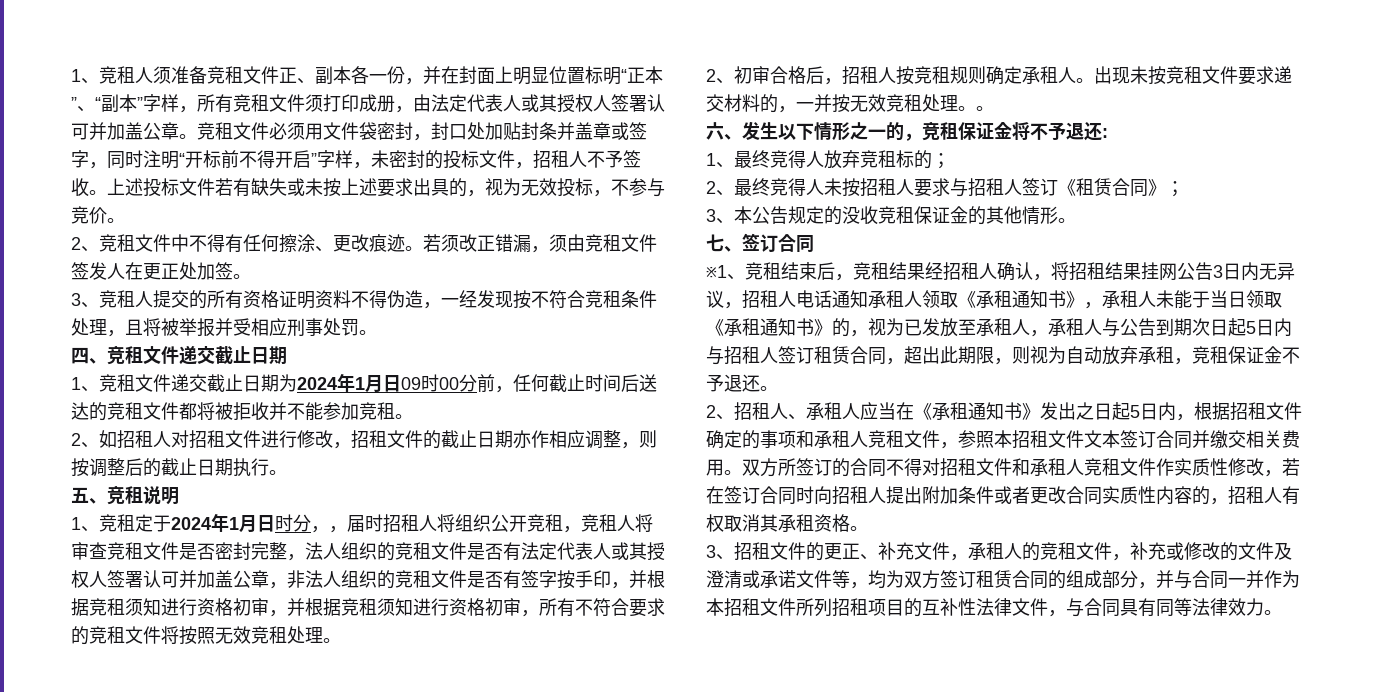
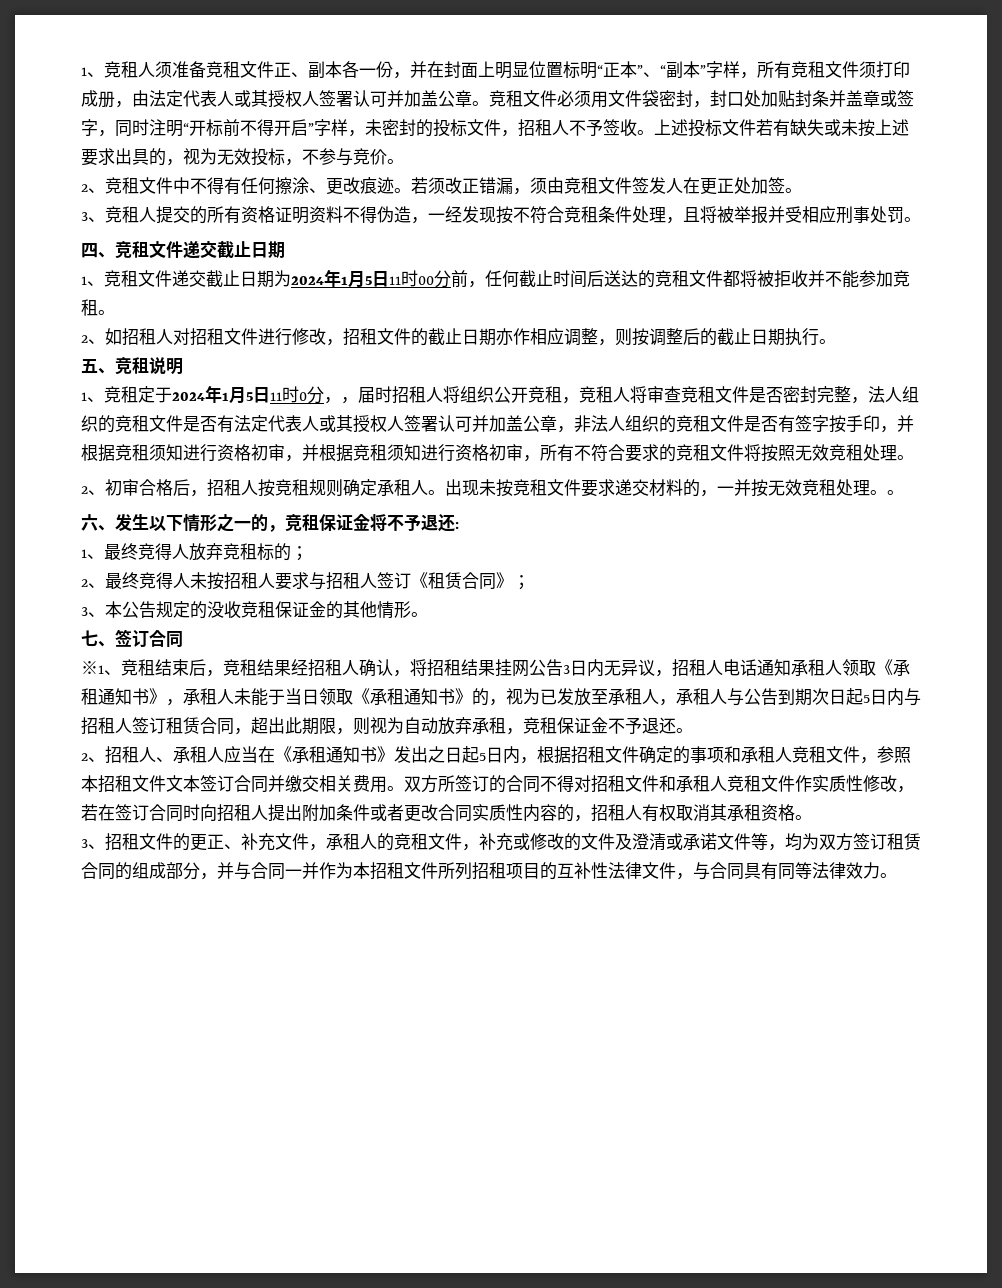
[383,375,421,392] 日09 -> [365,271,401,287] 5日11
[257,514,293,532] 日时 -> [246,386,307,403] 5日11时0

